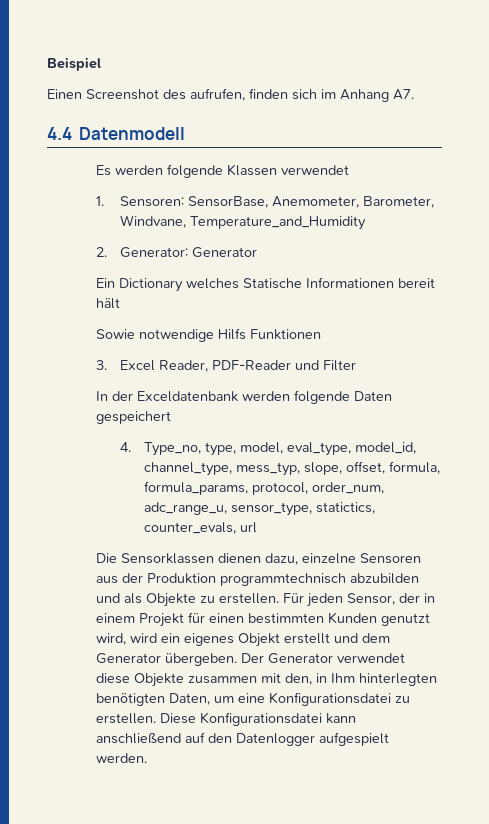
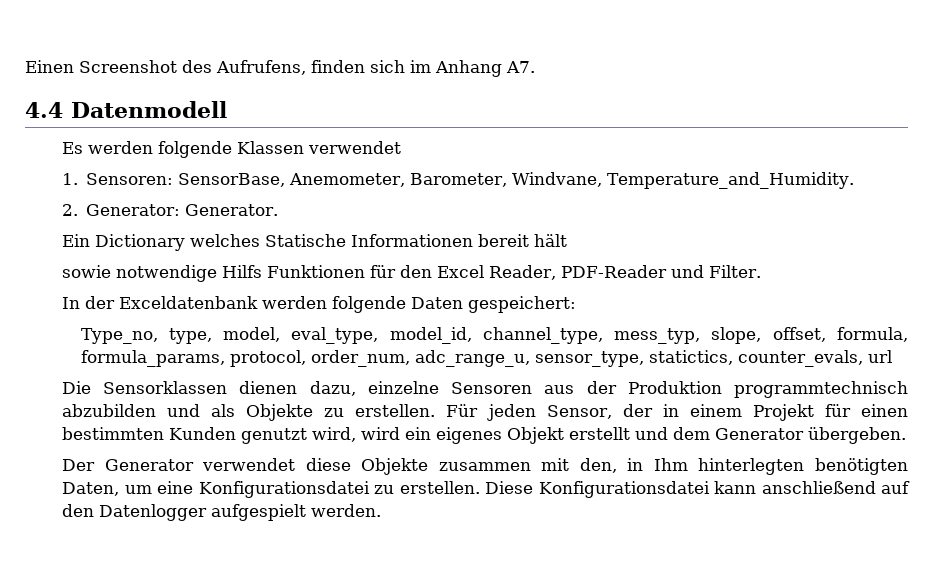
[47,57,101,71] Beispiel // -> (25, 66) none
[190,88,245,101] aufrufen, -> [216,60,306,75] Aufrufens,
[189,216,366,230] Temperature_and_Humidity -> [607,172,855,189] Temperature_and_Humidity.
[191,247,257,258] Generator -> [185,204,279,216] Generator.
[95,329,135,339] Sowie -> [62,265,112,278] sowie
[95,360,107,370] // 3. -> [370,265,433,278] für den
[322,360,356,371] Filter -> [709,265,762,278] Filter.
[95,411,171,424] [119,442,131,452] gespeichert // 4. -> [468,296,577,313] gespeichert: //
(237, 659) none -> (907, 435) //

